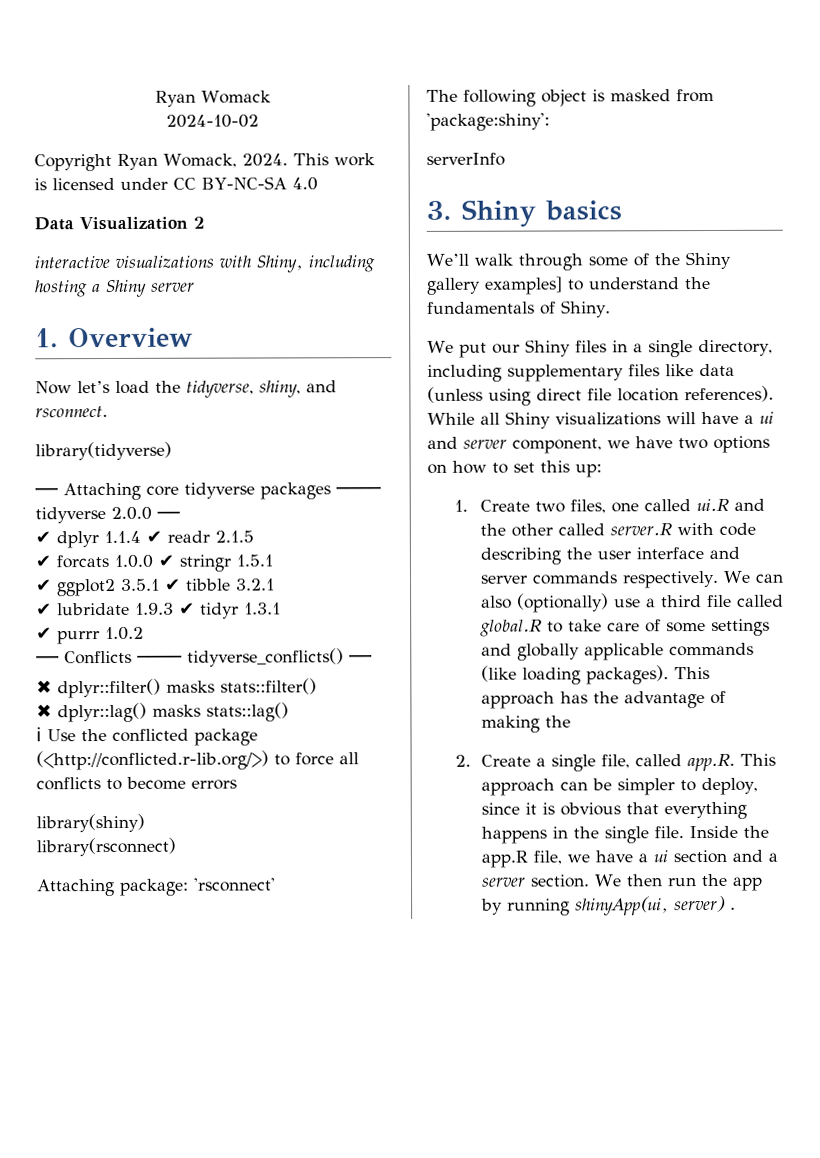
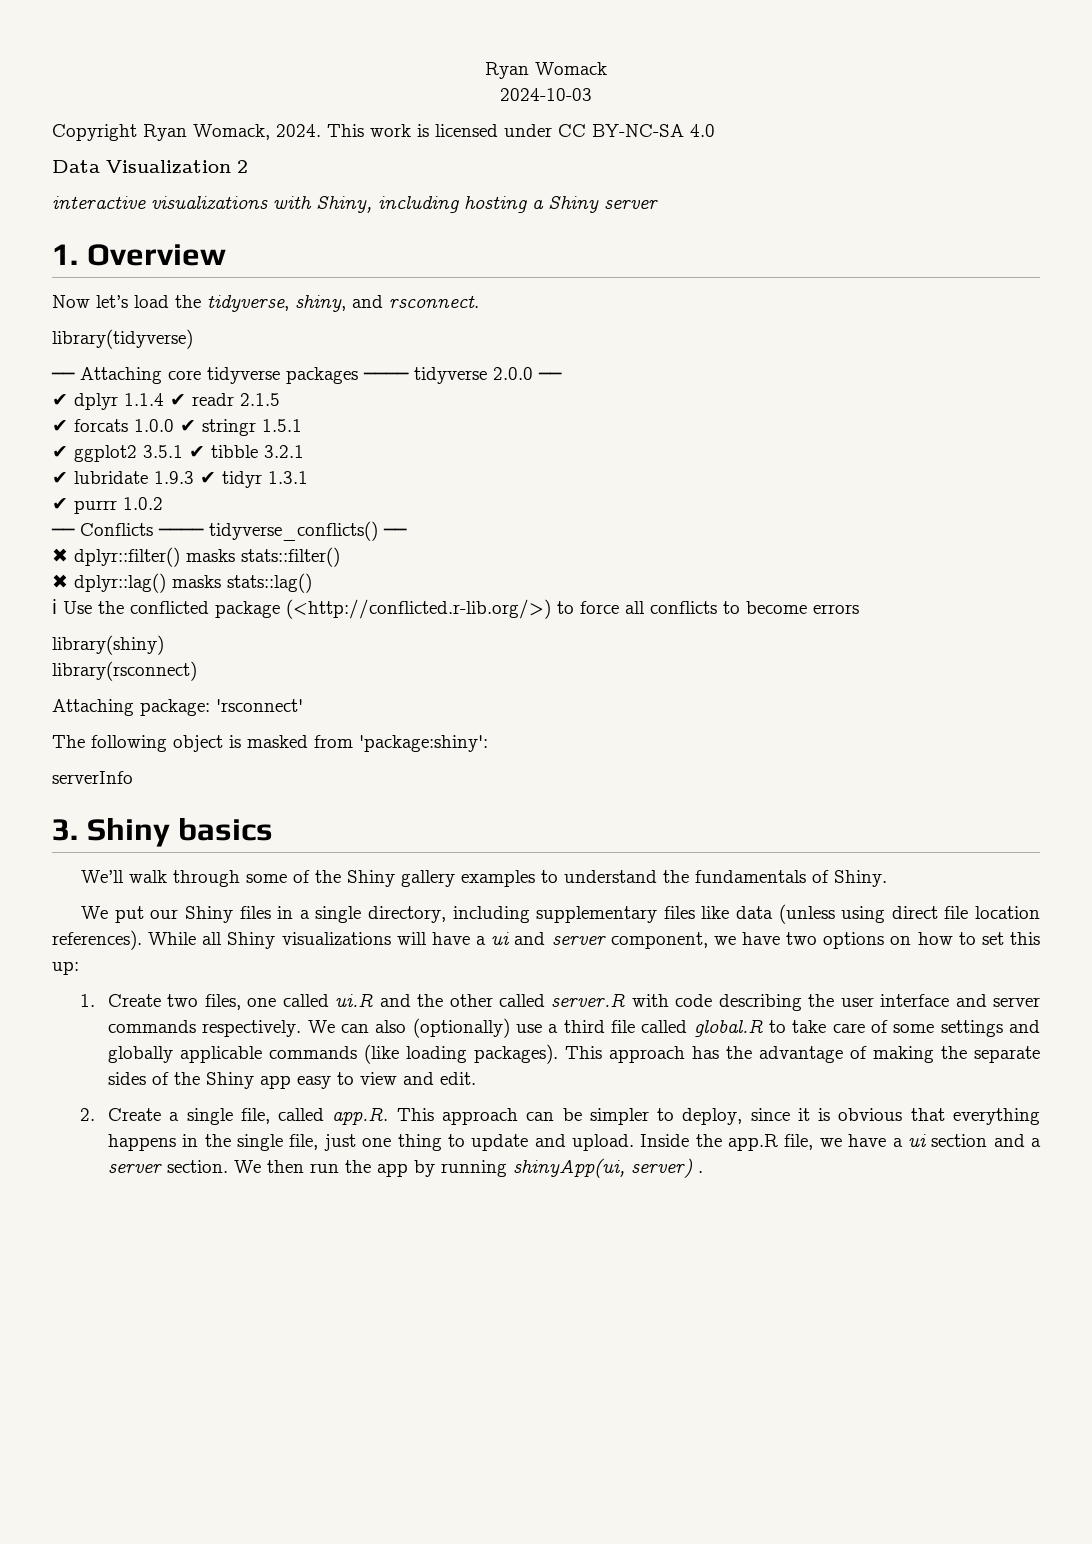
[166,114,259,128] 2024-10-02 -> [500,88,592,101] 2024-10-03
[484,276,563,295] examples] -> [461,870,536,887] examples
(572, 721) none -> [974,1046,1041,1063] [107,1072,476,1089] separate sides of the Shiny app easy to view and edit.
[654,826,685,839] file. -> [289,1134,634,1151] file, just one thing to update and upload.

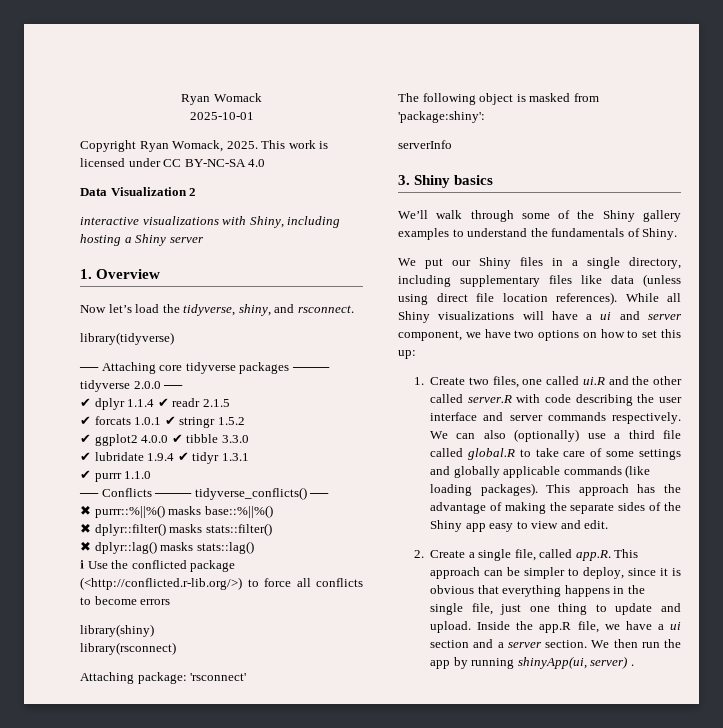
[500,88,592,101] 2024-10-03 -> [189,112,254,120] 2025-10-01
[276,124,321,137] 2024. -> [226,141,258,149] 2025.
[134,419,174,432] 1.0.0 -> [134,417,162,425] 1.0.1
[262,419,302,432] 1.5.1 -> [217,417,245,425] 1.5.2
[143,445,183,458] 3.5.1 -> [141,435,169,443] 4.0.0
[264,445,304,458] 3.2.1 -> [221,435,249,443] 3.3.0
[154,471,194,484] 1.9.3 -> [147,453,175,461] 1.9.4
[123,497,163,510] 1.0.2 -> [124,471,152,479] 1.1.0
(407, 532) none -> [80,505,273,518] // ✖ purrr::%||%() masks base::%||%()

